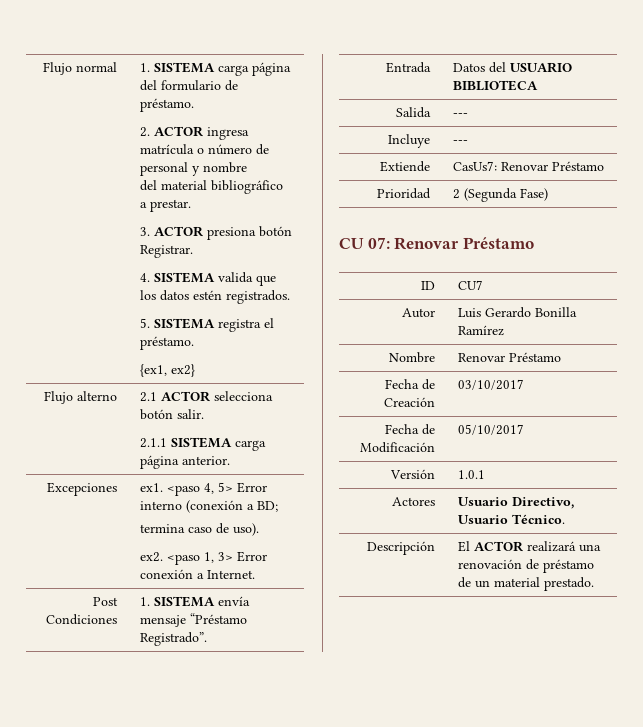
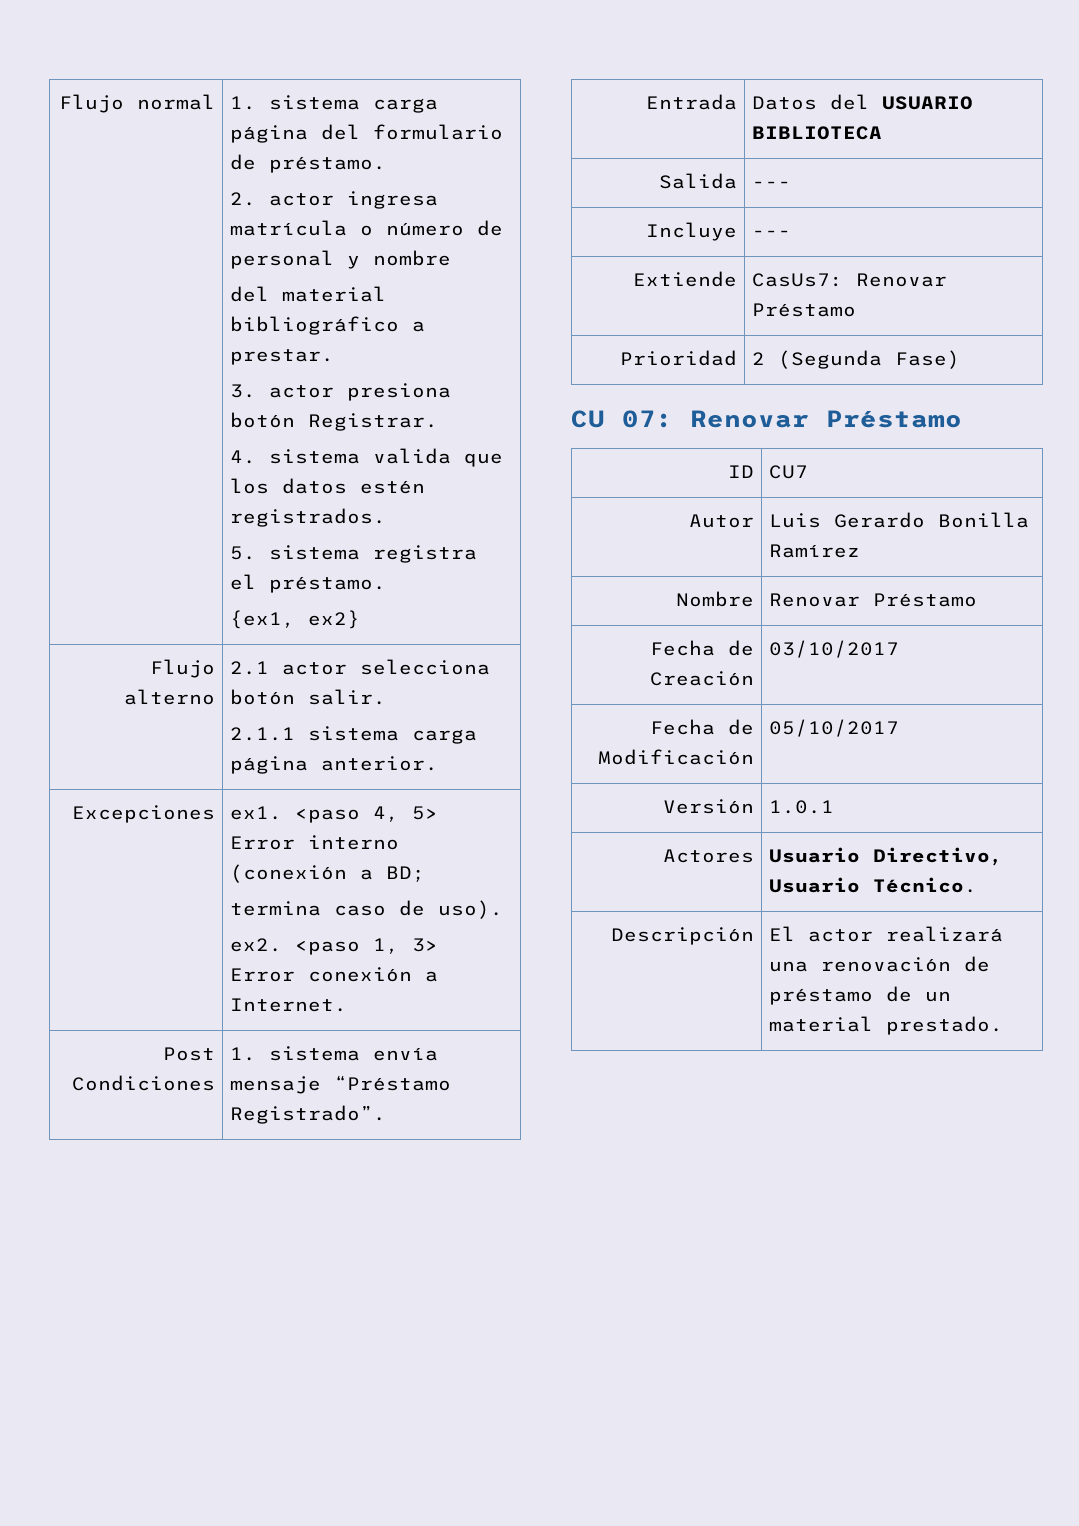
[153,62,215,73] SISTEMA -> [269,95,361,110] sistema
[153,126,203,137] ACTOR -> [269,193,335,206] actor
[153,226,203,237] ACTOR -> [269,385,335,398] actor
[153,272,215,283] SISTEMA -> [269,449,361,464] sistema
[153,318,215,329] SISTEMA -> [269,545,361,560] sistema
[160,391,210,402] ACTOR -> [282,662,348,675] actor
[170,437,232,448] SISTEMA -> [308,726,400,741] sistema
[153,596,215,607] SISTEMA -> [269,1046,361,1061] sistema
[473,541,523,552] ACTOR -> [808,929,874,942] actor

